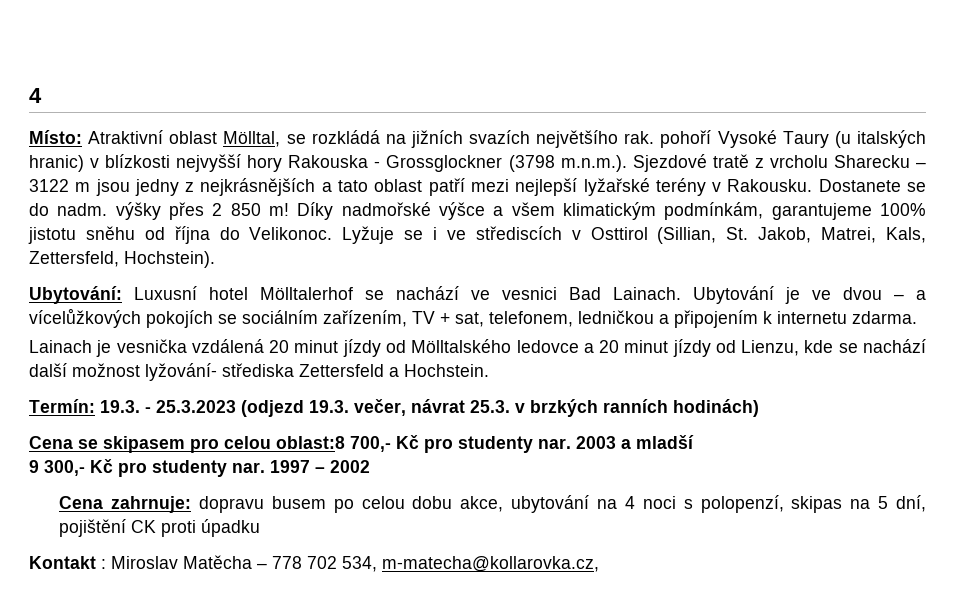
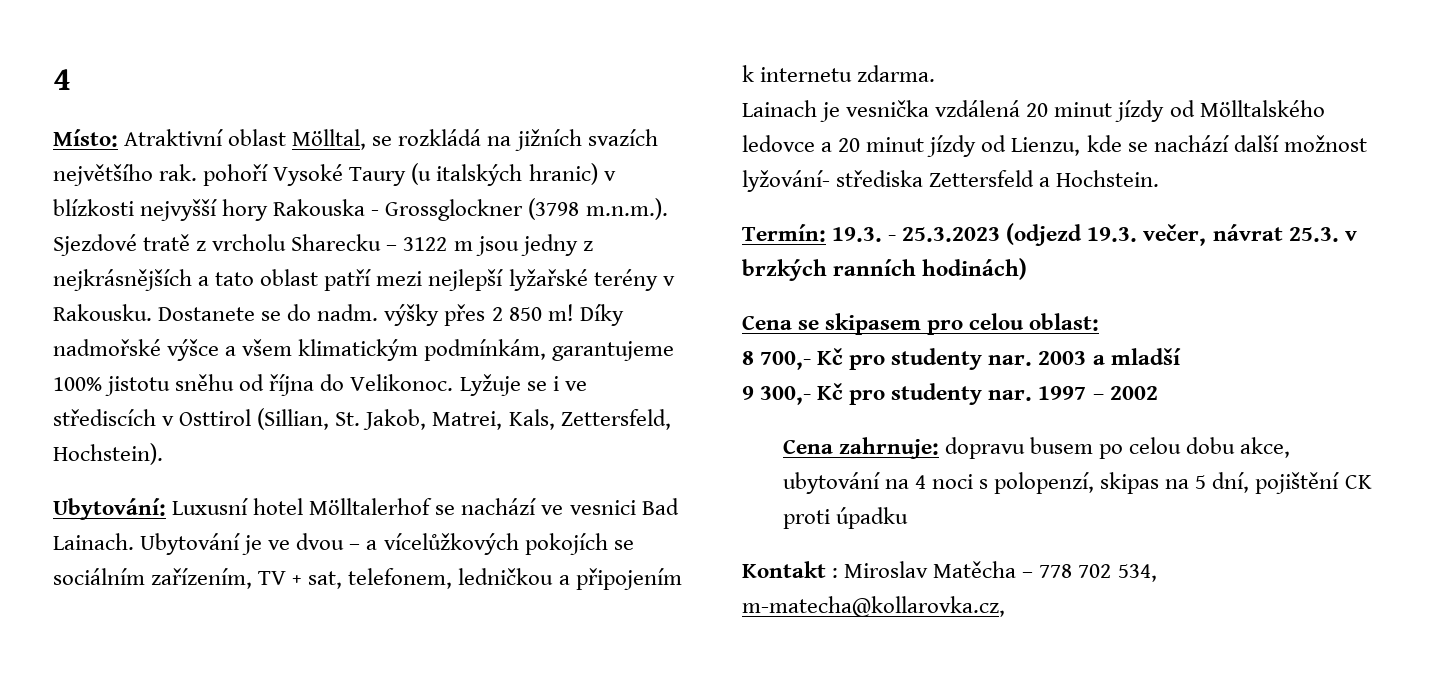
[276,436,345,449] oblast:8 -> [1029,313,1100,331] [742,351,754,365] oblast: // 8

